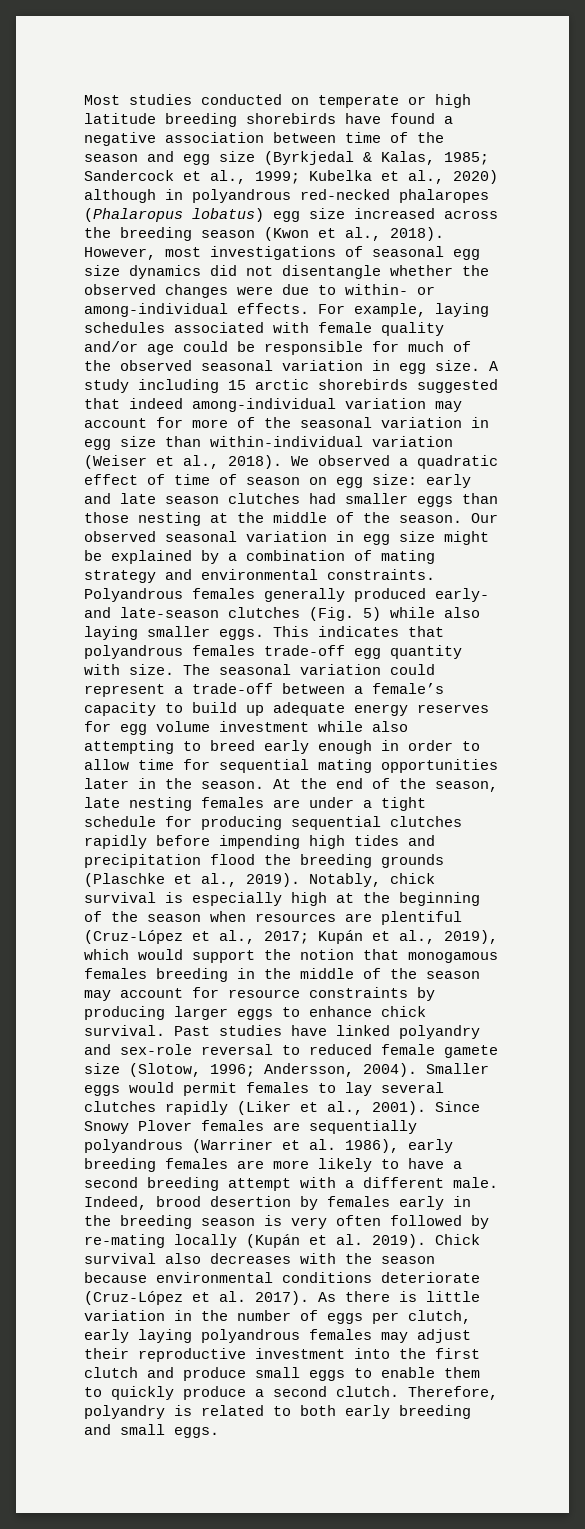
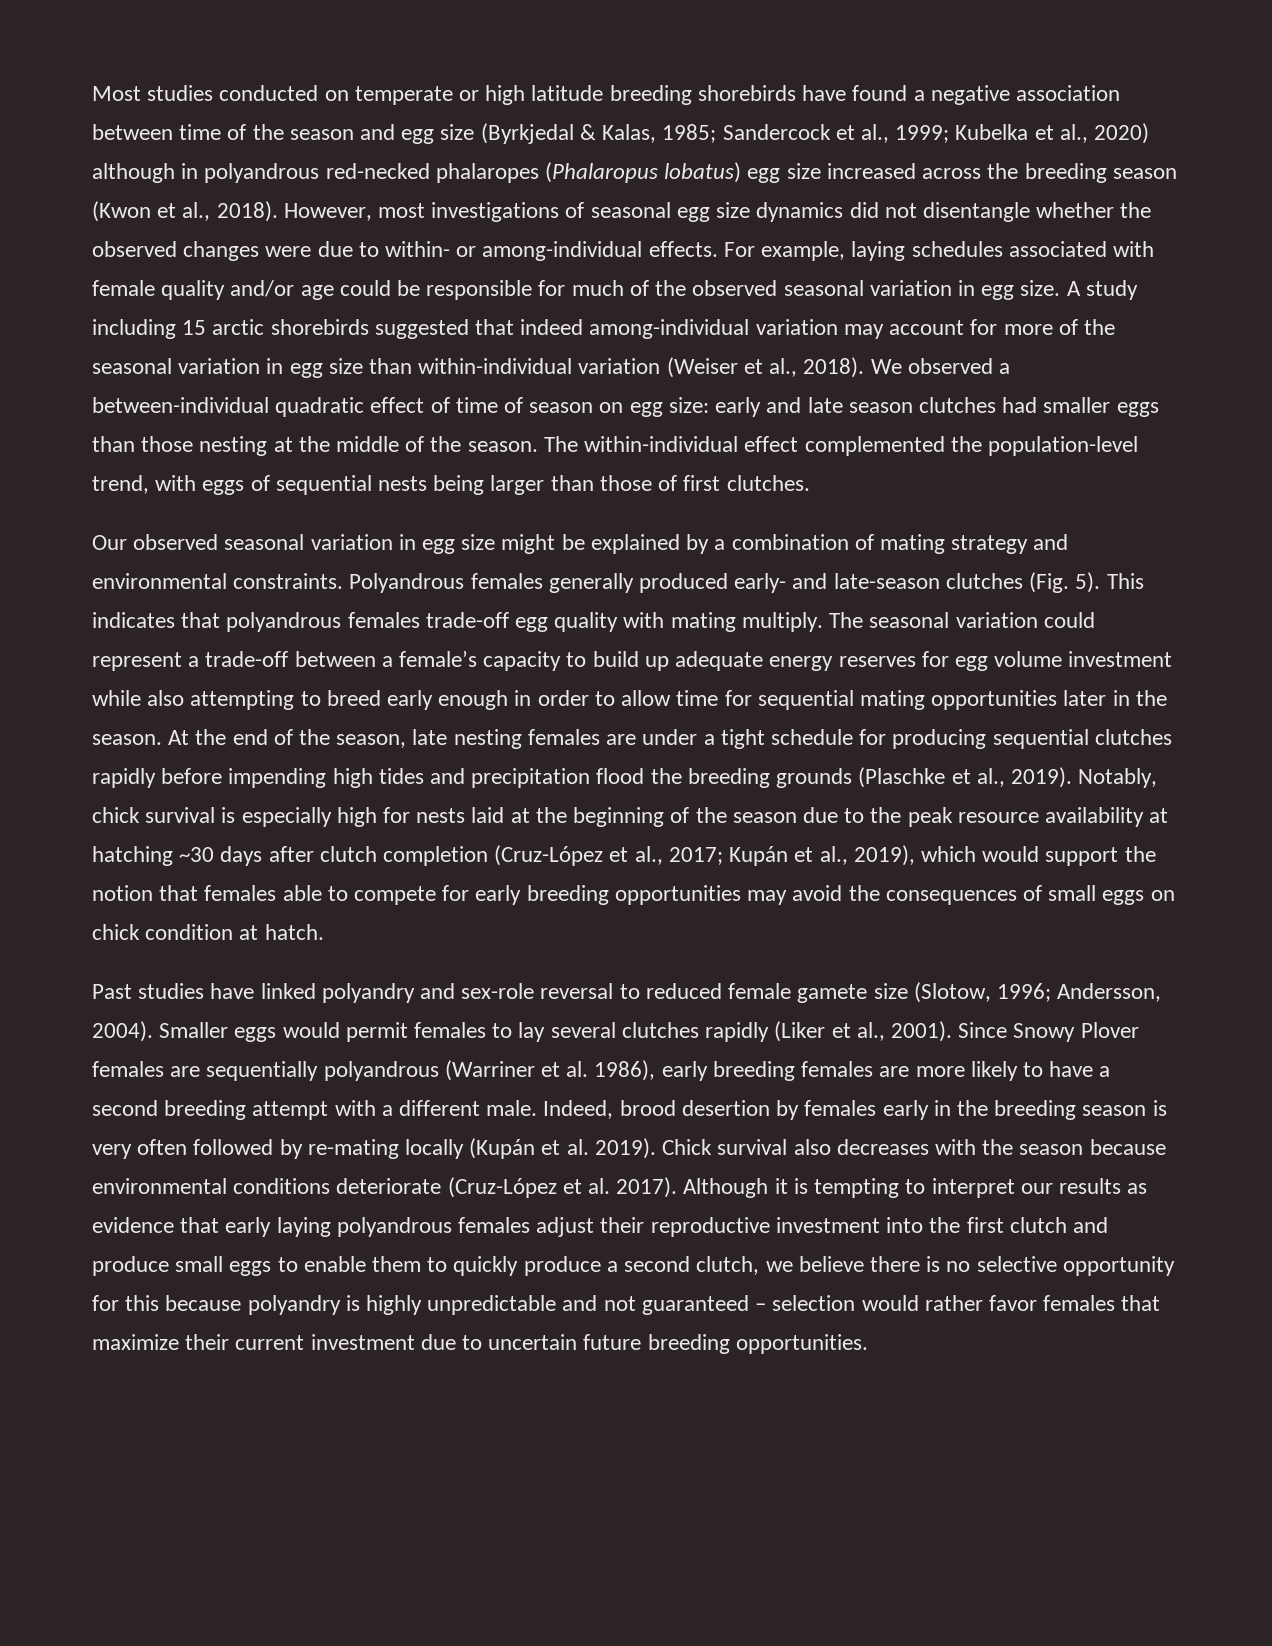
(408, 462) none -> [92,397,269,413] between-individual
(462, 519) none -> [543,436,1138,456] [92,475,810,495] The within-individual effect complemented the population-level trend, with eggs of sequential nests being larger than those of first clutches. //
[363,607,480,621] [84,626,264,640] 5) while also laying smaller eggs. -> [1075,572,1101,593] 5).
[390,645,462,659] [84,664,174,675] quantity with size. -> [554,612,823,632] quality with mating multiply.
(327, 899) none -> [383,807,505,823] for nests laid
[210,911,462,925] when resources are plentiful -> [802,807,1169,827] [92,846,489,866] due to the peak resource availability at hatching ~30 days after clutch completion
[408,952,498,963] [84,968,480,982] [84,987,435,1001] [84,1006,426,1020] [84,1025,165,1036] monogamous females breeding in the middle of the season may account for resource constraints by producing larger eggs to enhance chick survival. -> [204,885,1175,905] [92,924,324,940] females able to compete for early breeding opportunities may avoid the consequences of small eggs on chick condition at hatch. //
[318,1291,480,1302] [84,1310,471,1324] As there is little variation in the number of eggs per clutch, -> [683,1178,1148,1198] [92,1217,220,1233] Although it is tempting to interpret our results as evidence that
[381,1332,408,1343] may -> (531, 1225) none
[336,1386,498,1400] [84,1405,471,1419] [84,1424,219,1438] clutch. Therefore, polyandry is related to both early breeding and small eggs. -> [696,1256,1175,1276] [92,1295,1161,1315] [92,1334,868,1354] clutch, we believe there is no selective opportunity for this because polyandry is highly unpredictable and not guaranteed – selection would rather favor females that maximize their current investment due to uncertain future breeding opportunities.

